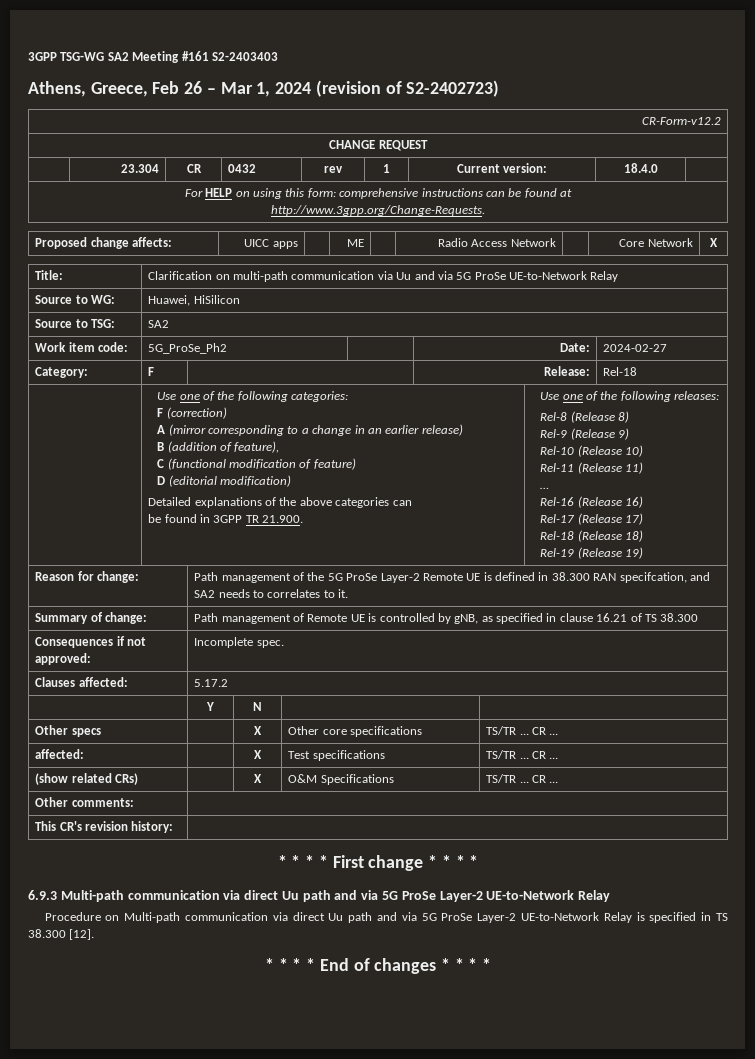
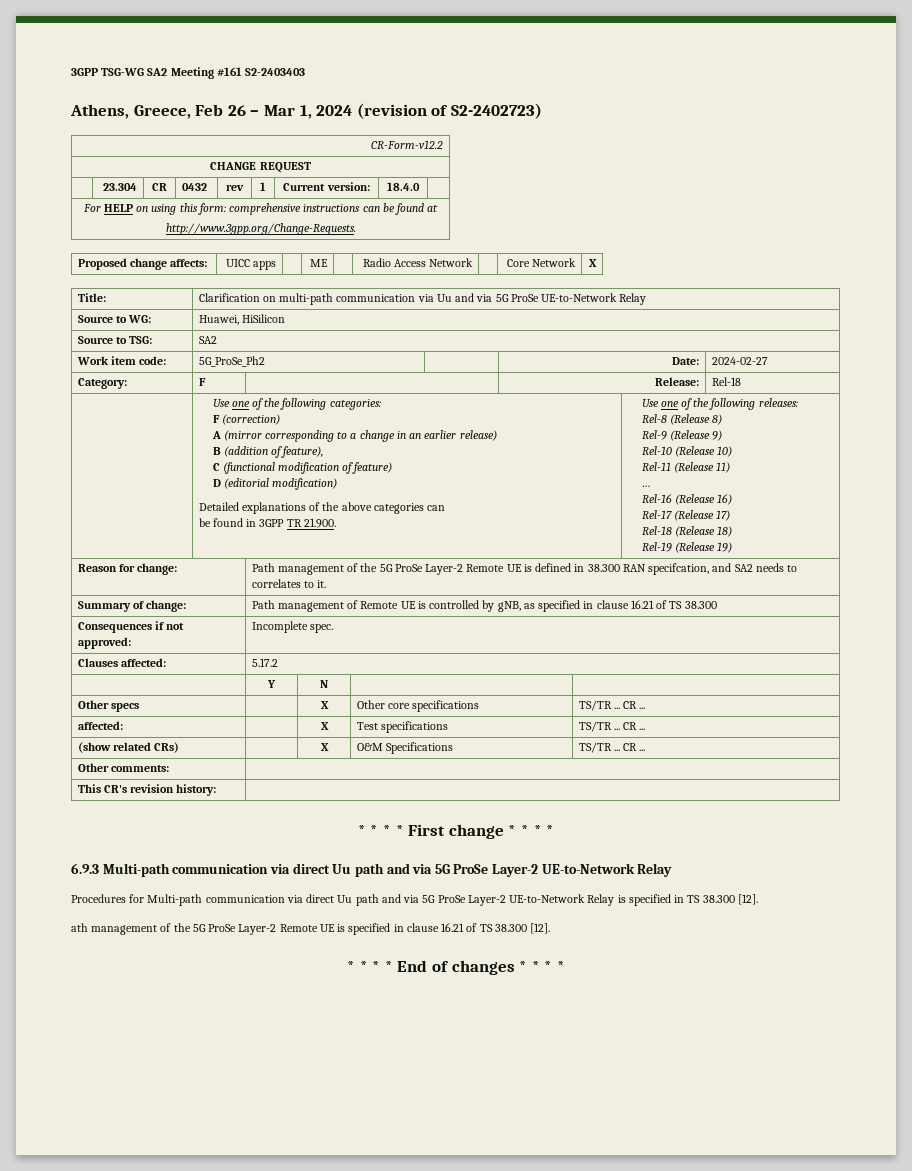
[44,912,120,921] Procedure on -> [71,894,145,903] Procedures for
(95, 934) none -> [71,923,551,935] // ath management of the 5G ProSe Layer-2 Remote UE is specified in clause 16.21 of TS 38.300 [12].

